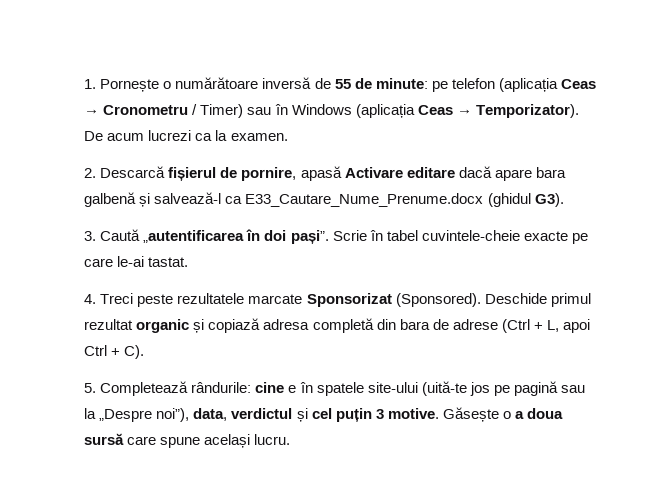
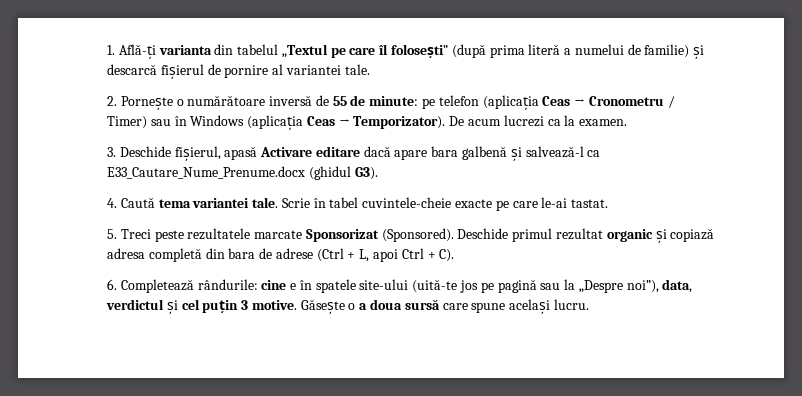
(97, 84) none -> [118,44,705,59] [106,64,370,79] [106,96,117,106] Află-ți varianta din tabelul „Textul pe care îl folosești” (după prima literă a numelui de familie) și descarcă fișierul de pornire al variantei tale. // 2.
[84,166,297,181] 2. Descarcă fișierul de pornire, -> [106,146,221,161] 3. Deschide fișierul,
[84,229,329,244] 3. Caută „autentificarea în doi pași”. -> [106,197,279,208] 4. Caută tema variantei tale.
[84,294,97,304] 4. -> [106,229,117,239] 5.
[84,383,97,393] 5. -> [106,279,117,290] 6.

